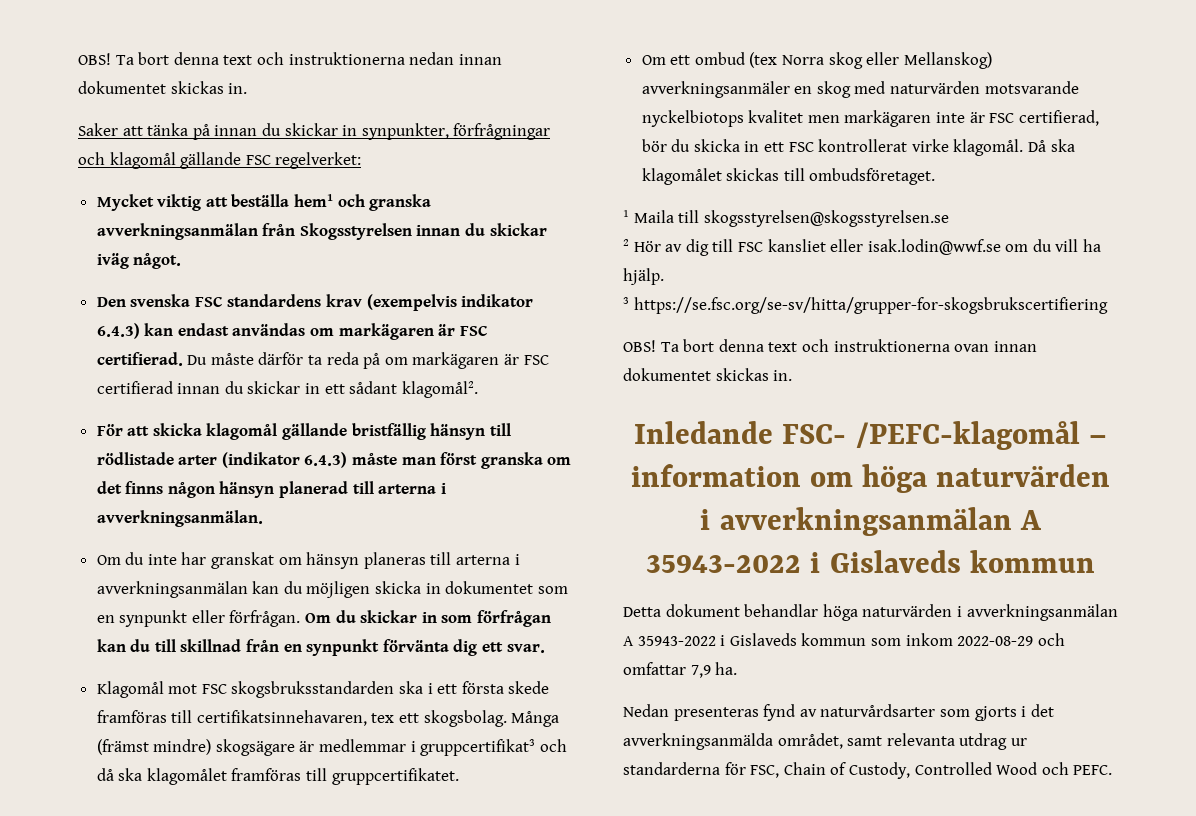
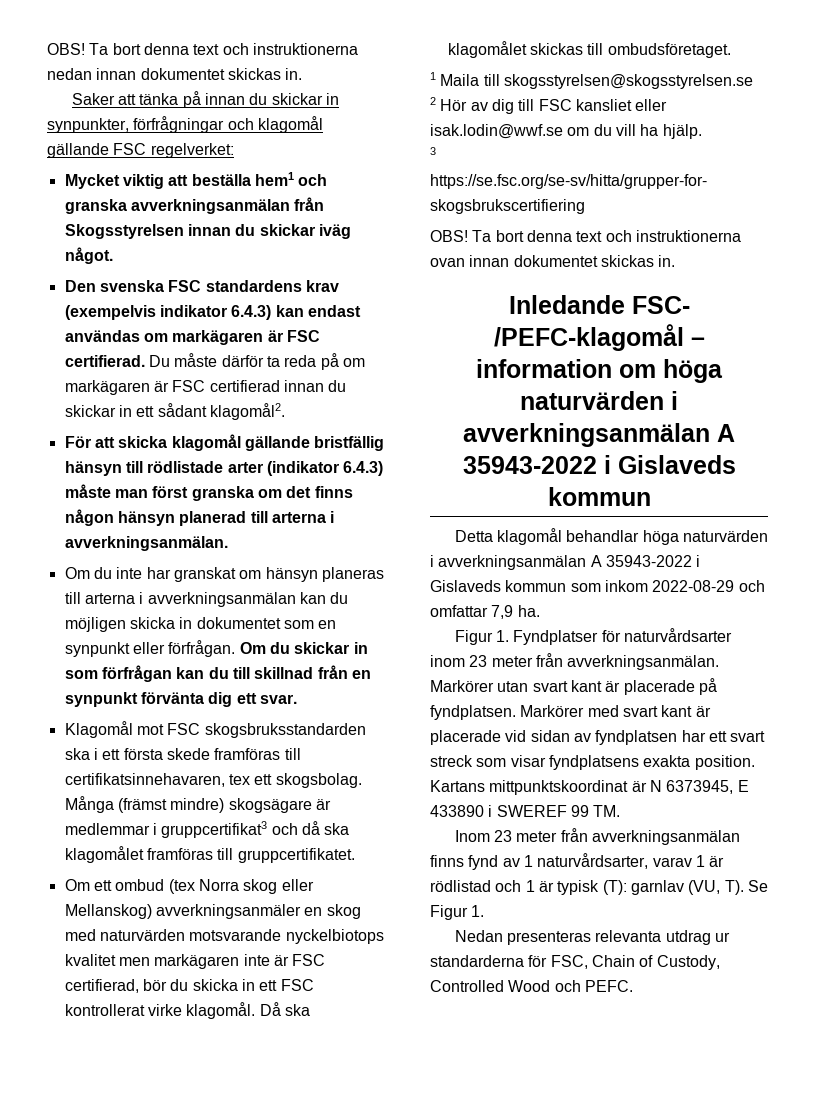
[665,604,740,617] dokument -> [496,528,562,545] klagomål
[623,704,1054,721] [623,733,883,750] Nedan presenteras fynd av naturvårdsarter som gjorts i det avverkningsanmälda området, samt -> [454,628,732,645] [430,653,720,670] [430,678,717,695] [430,705,711,720] [430,730,766,745] [430,755,755,770] [430,780,749,795] [430,805,621,817] [454,828,740,845] [430,853,725,870] [430,880,768,895] [430,905,485,920] [454,930,591,945] Figur 1. Fyndplatser för naturvårdsarter inom 23 meter från avverkningsanmälan. Markörer utan svart kant är placerade på fyndplatsen. Markörer med svart kant är placerade vid sidan av fyndplatsen har ett svart streck som visar fyndplatsens exakta position. Kartans mittpunktskoordinat är N 6373945, E 433890 i SWEREF 99 TM. // Inom 23 meter från avverkningsanmälan finns fynd av 1 naturvårdsarter, varav 1 är rödlistad och 1 är typisk (T): garnlav (VU, T). Se Figur 1. // Nedan presenteras

